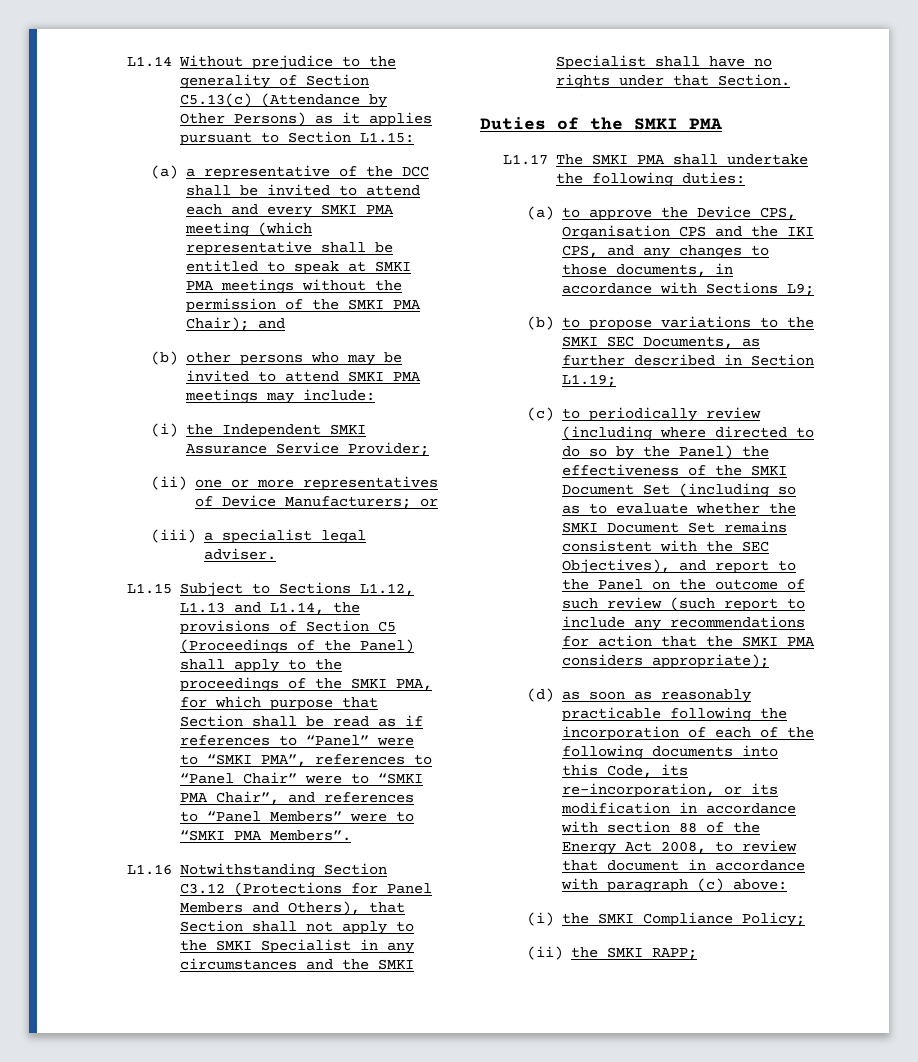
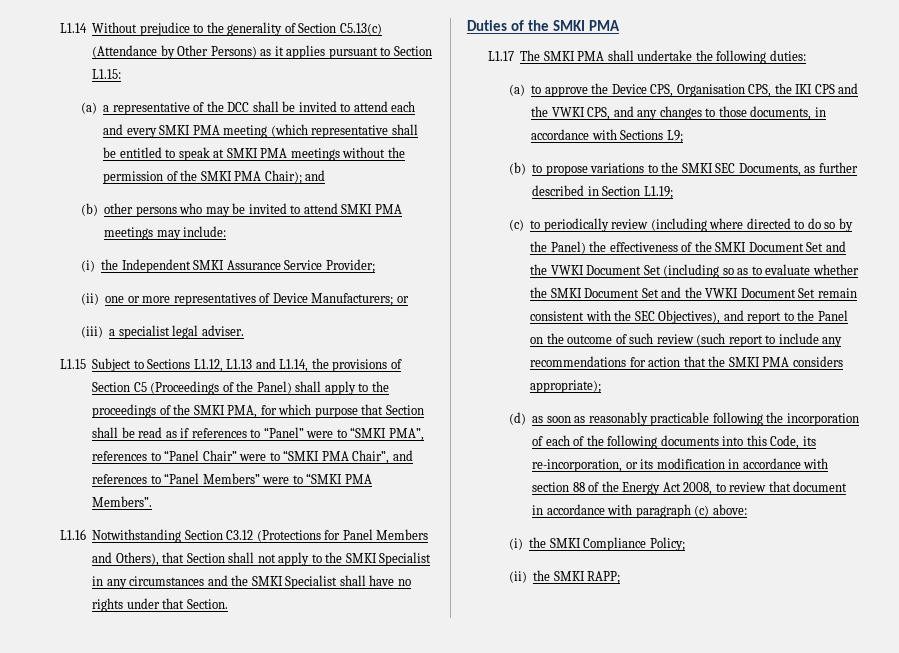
(670, 232) none -> [748,83,813,97] CPS, the IKI
[786,227,814,236] IKI -> [551,107,585,117] VWKI
(670, 489) none -> [825,241,846,252] [530,264,661,275] and the VWKI Document Set
[723,521,787,533] remains -> [661,287,857,298] and the VWKI Document Set remain

